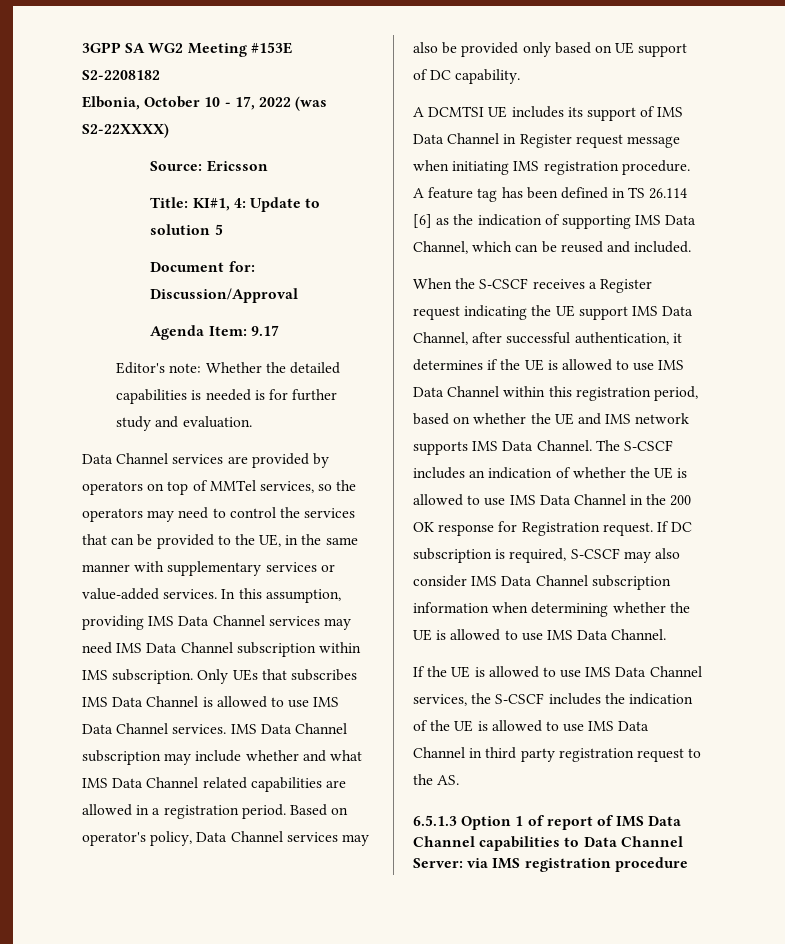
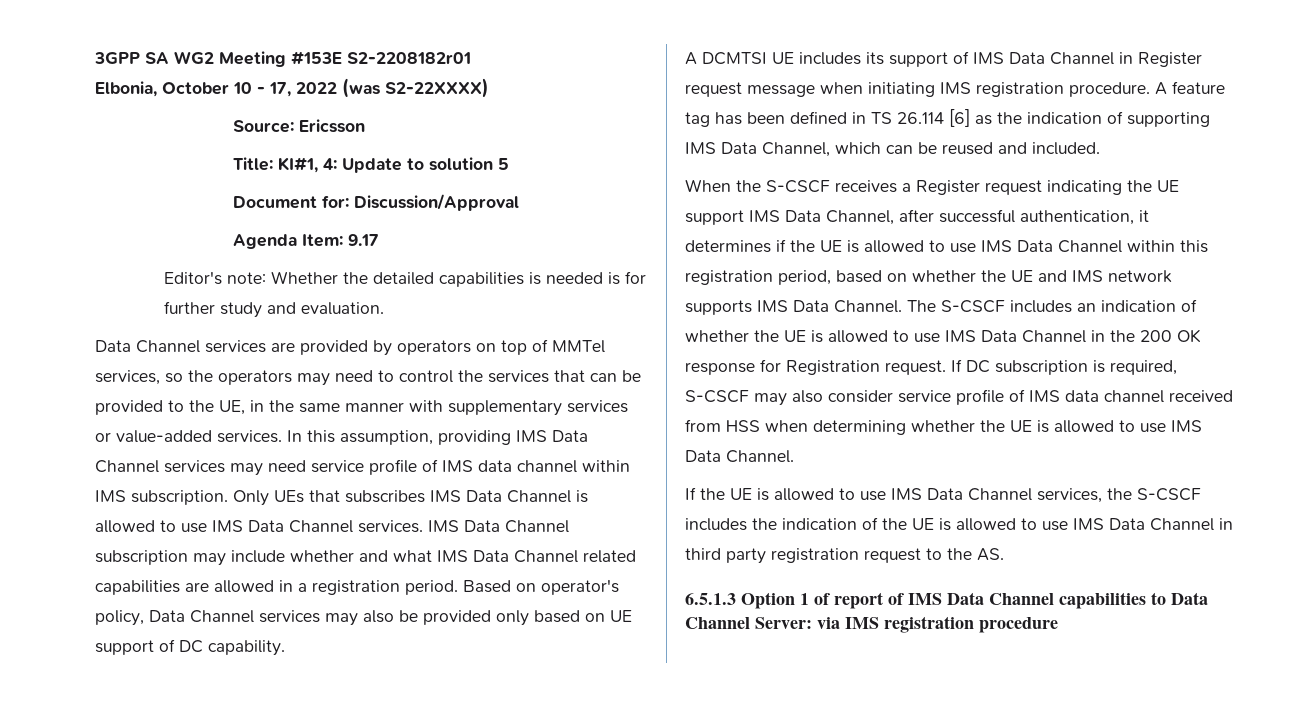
[82,70,160,80] S2-2208182 -> [347,52,471,64] S2-2208182r01
[116,642,316,657] IMS Data Channel subscription -> [311,459,577,475] service profile of IMS data channel
[471,575,671,590] [413,602,489,613] IMS Data Channel subscription information -> [898,389,1233,405] [685,419,760,432] service profile of IMS data channel received from HSS

